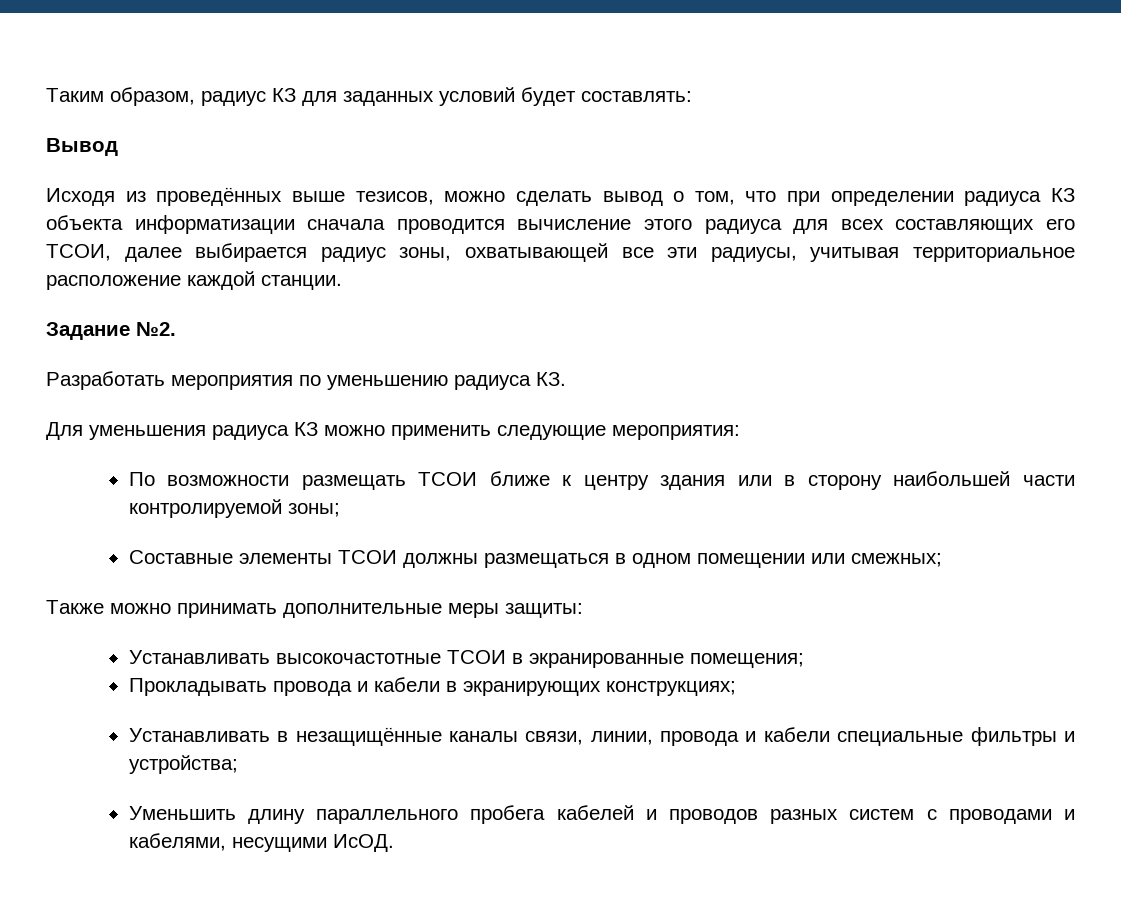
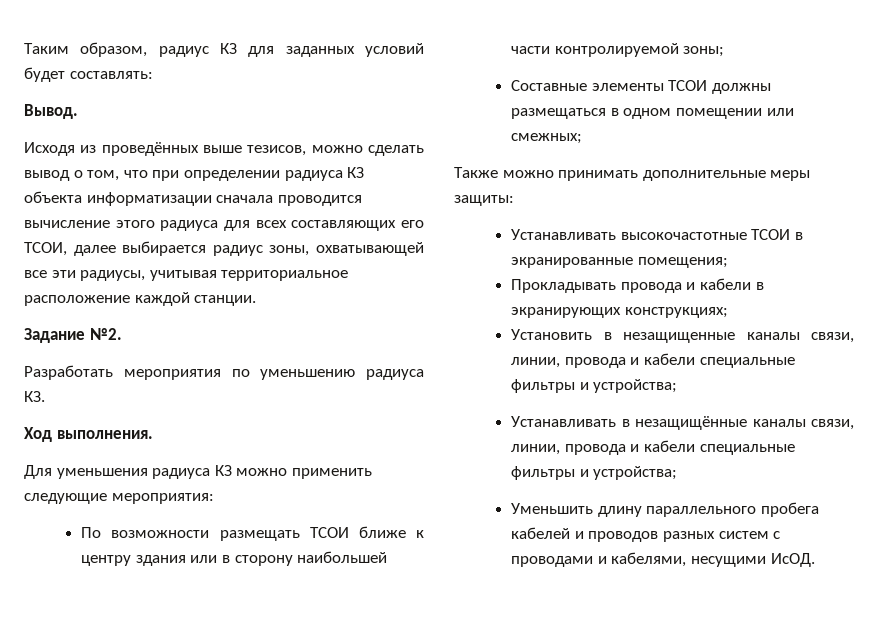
[46,138,118,156] Вывод -> [24,104,78,119] Вывод.
(566, 379) none -> [24,427,153,442] // Ход выполнения.
(736, 688) none -> [511,329,854,343] [511,353,795,368] [511,379,678,393] // Установить в незащищенные каналы связи, линии, провода и кабели специальные фильтры и устройства;

